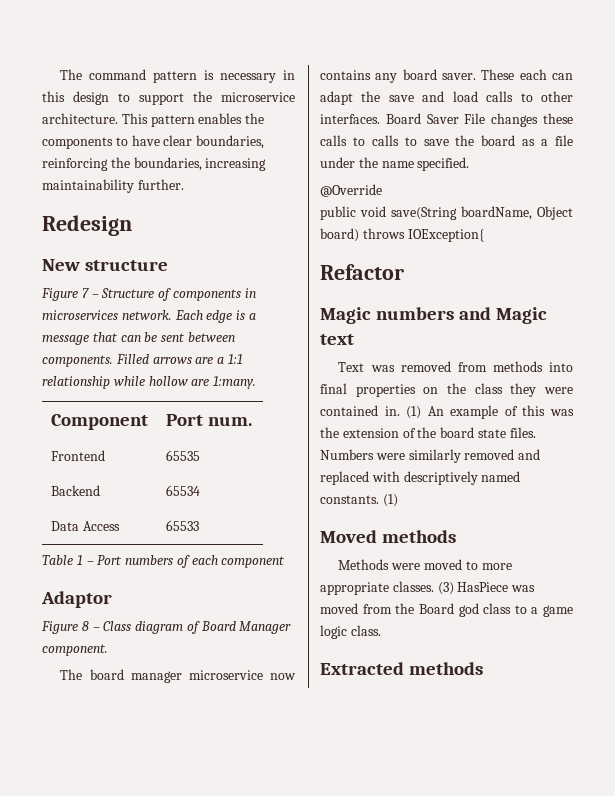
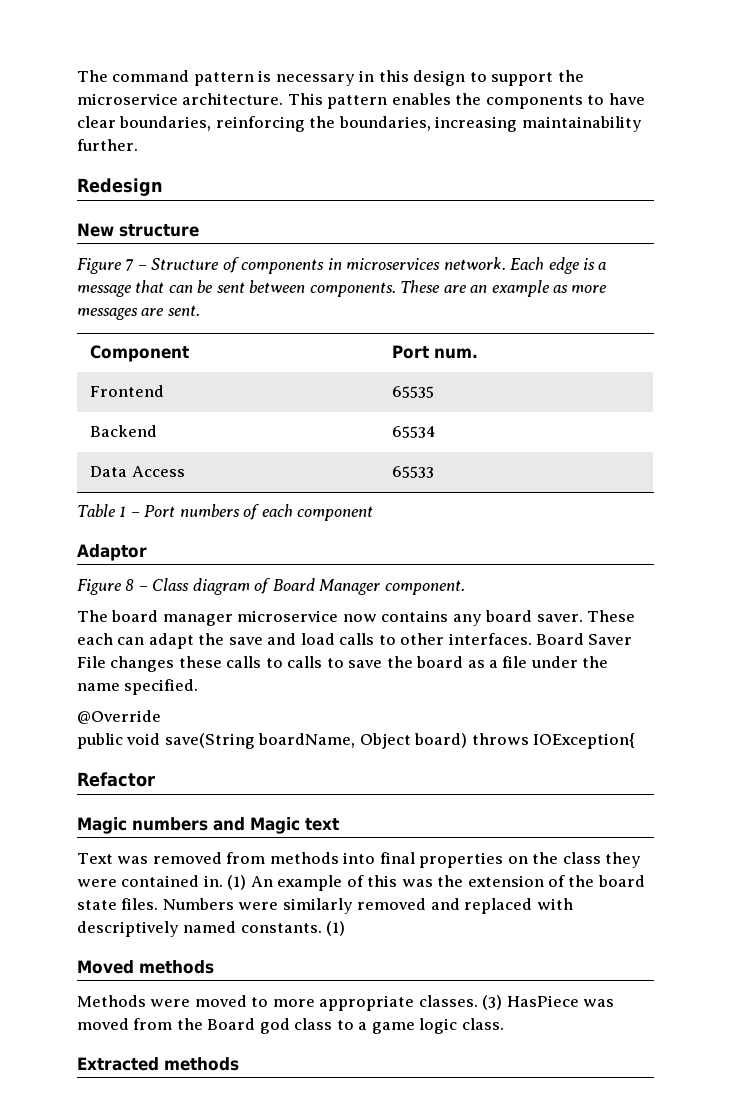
[115,354,243,364] [42,376,257,389] Filled arrows are a 1:1 relationship while hollow are 1:many. -> [400,280,608,297] [77,305,200,320] These are an example as more messages are sent.

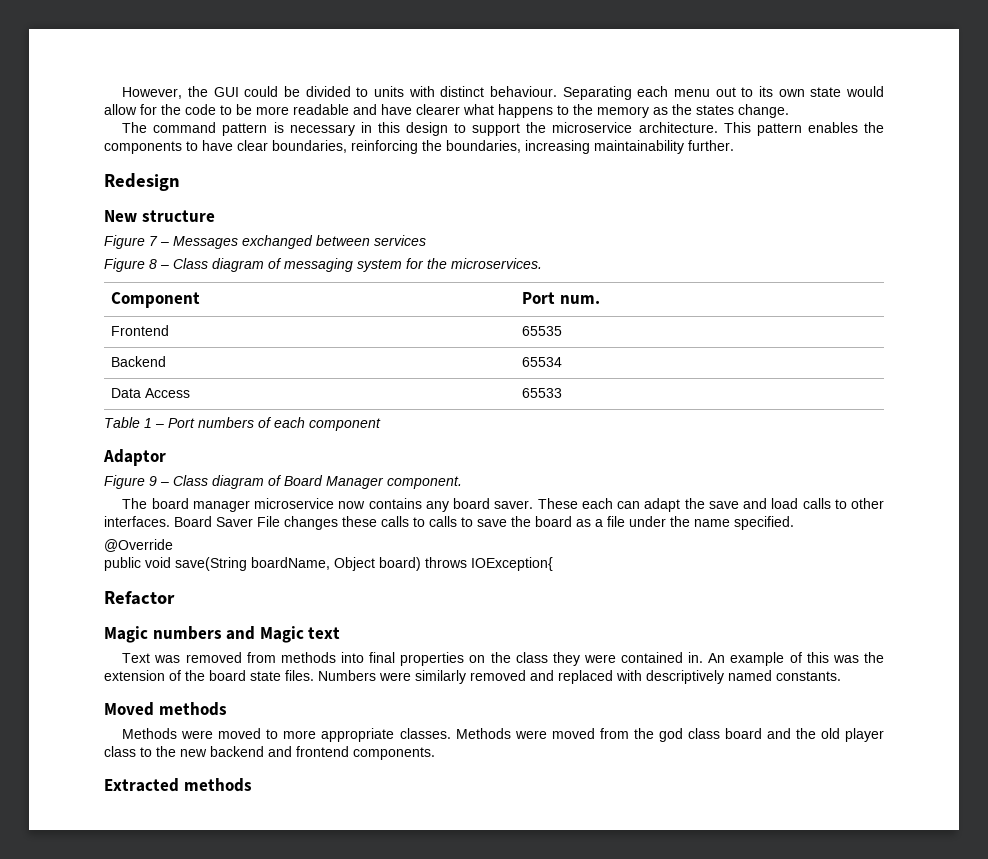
(77, 76) none -> [122,86,884,100] [104,104,789,118] However, the GUI could be divided to units with distinct behaviour. Separating each menu out to its own state would allow for the code to be more readable and have clearer what happens to the memory as the states change. //
[151,257,607,274] [77,280,608,297] [77,305,200,320] Structure of components in microservices network. Each edge is a message that can be sent between components. These are an example as more messages are sent. -> [173,235,426,249] [104,258,542,272] Messages exchanged between services // Figure 8 – Class diagram of messaging system for the microservices.
[125,579,135,591] 8 -> [149,476,157,486] 9
[227,875,247,890] (1) -> (704, 657) none
[326,921,346,936] (1) -> (841, 676) none
[482,995,615,1010] (3) HasPiece was -> [455,728,547,739] Methods were
[207,1018,256,1030] Board -> (654, 733) none
[336,1018,504,1034] to a game logic class. -> [724,728,884,742] [104,746,435,760] board and the old player class to the new backend and frontend components.

